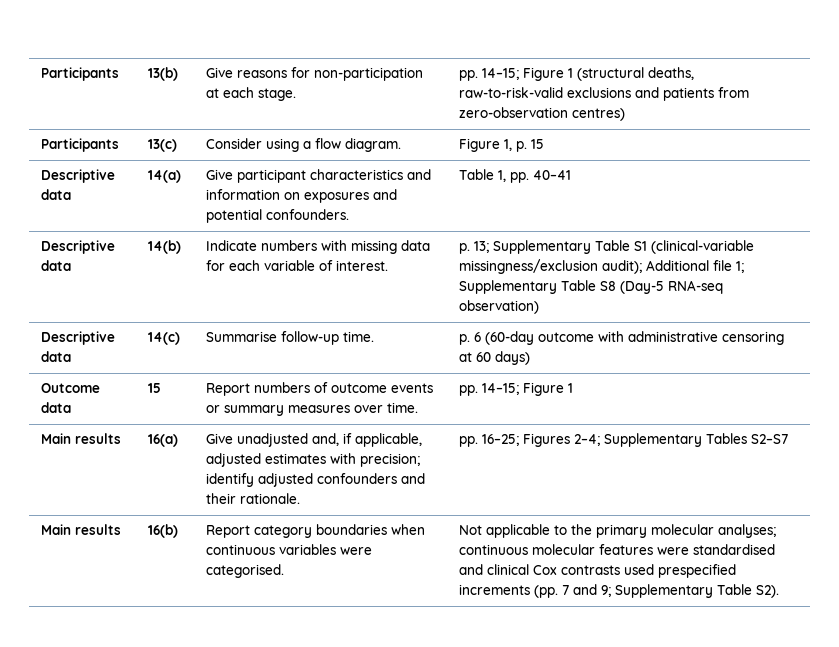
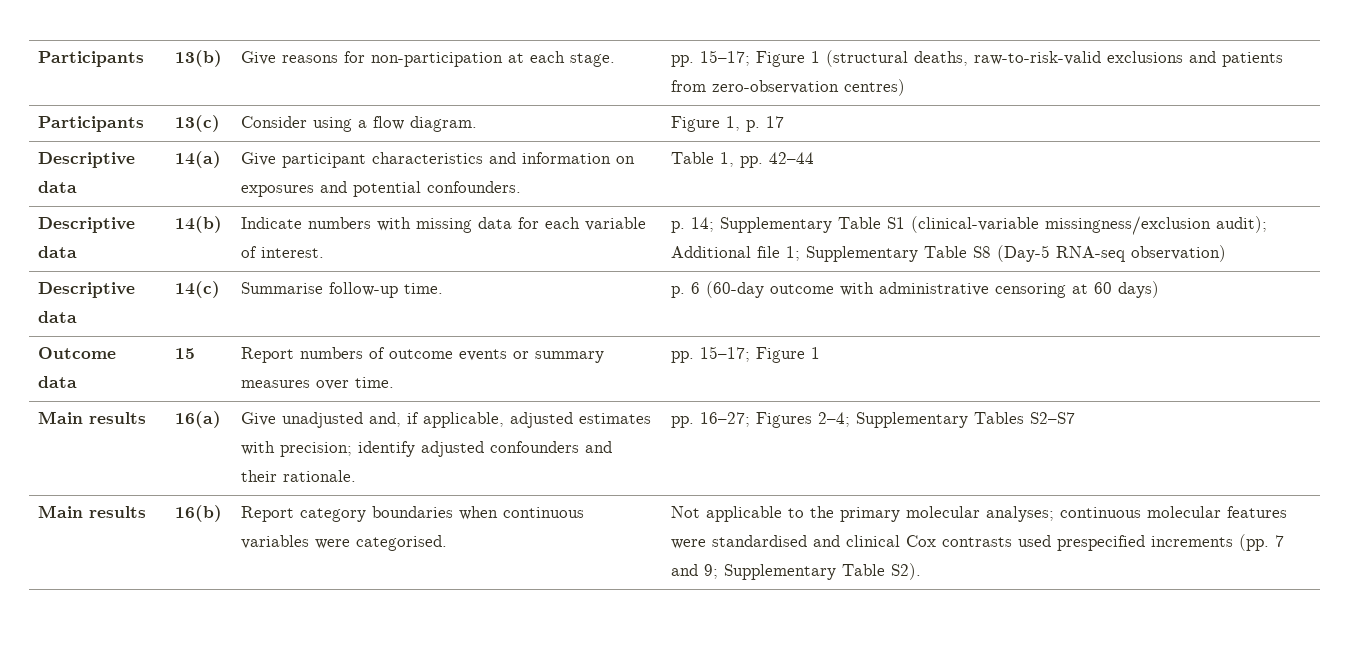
[481,68,519,80] 14–15; -> [700,50,751,66] 15–17;
[530,139,544,149] 15 -> [766,116,785,128] 17
[532,170,571,180] 40–41 -> [769,152,815,164] 42–44
[473,241,489,253] 13; -> [691,217,715,232] 14;
[481,383,519,395] 14–15; -> [700,346,751,362] 15–17;
[481,434,519,446] 16–25; -> [700,412,751,427] 16–27;

